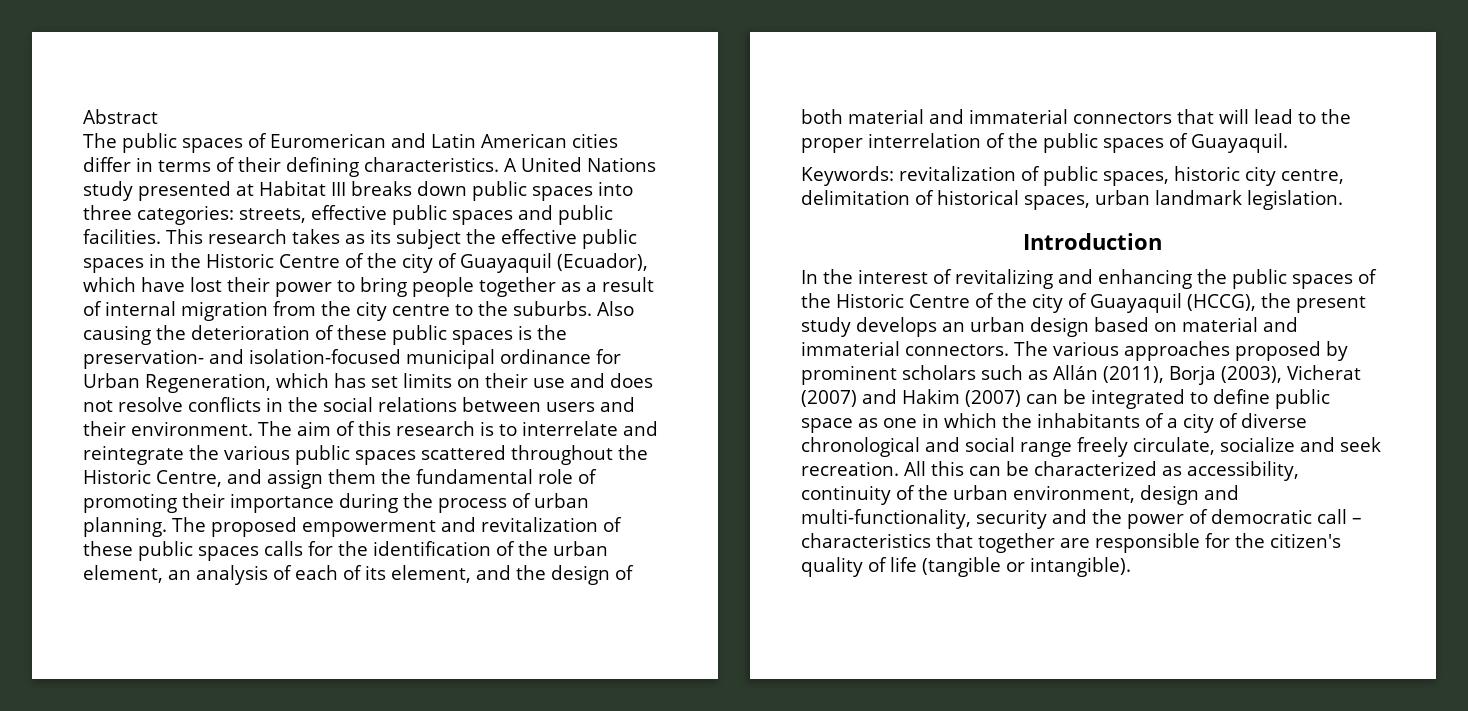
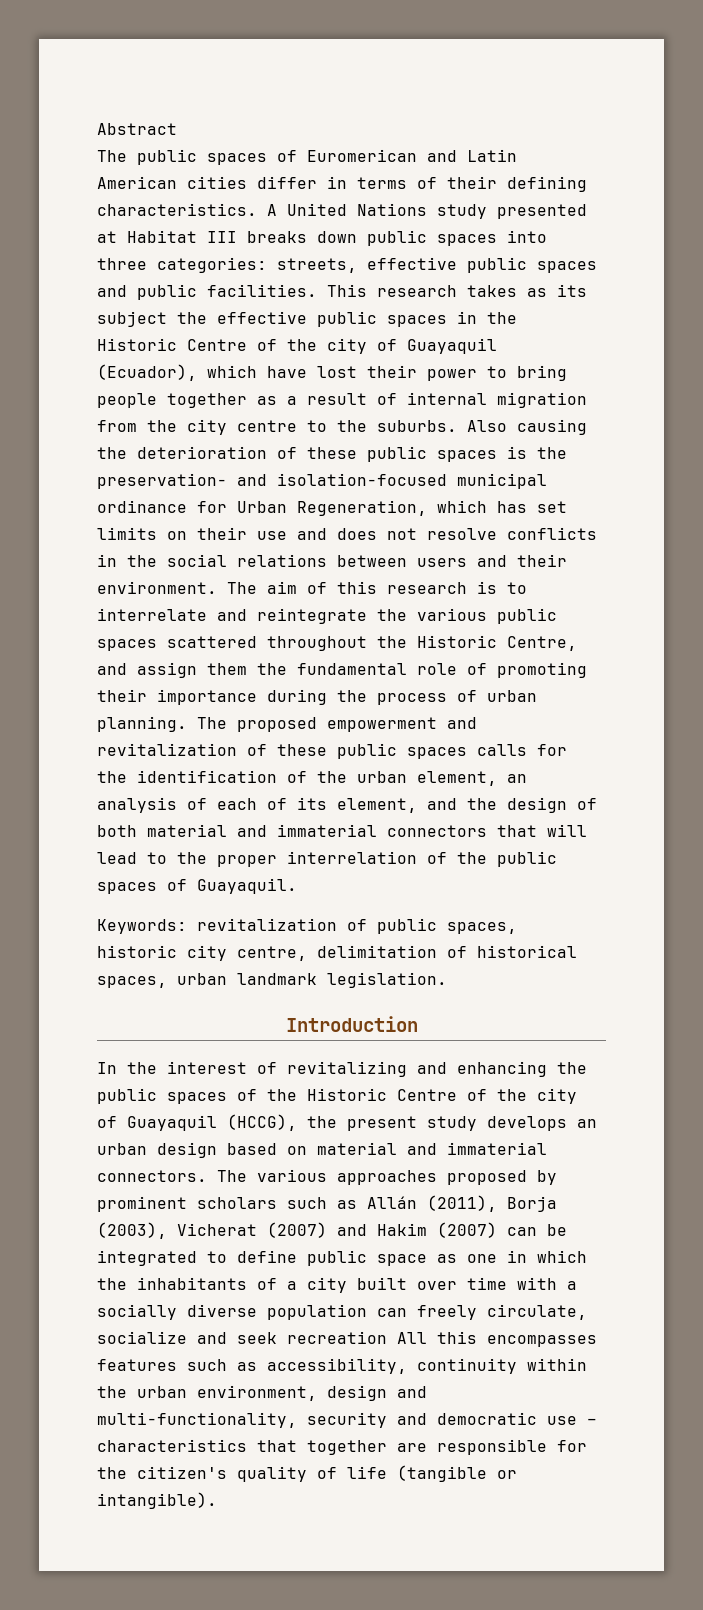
[1219,413,1307,428] [801,437,1072,457] of diverse chronological and social range -> [357,1277,577,1290] [97,1304,407,1320] built over time with a socially diverse population can
[801,461,899,476] recreation. -> [287,1331,387,1344] recreation
[969,461,1157,476] can be characterized -> [487,1335,597,1347] [97,1359,227,1371] encompasses features such
[896,485,915,500] of -> [527,1358,587,1371] within
[1091,509,1347,529] the power of democratic call -> [437,1412,577,1425] democratic use

